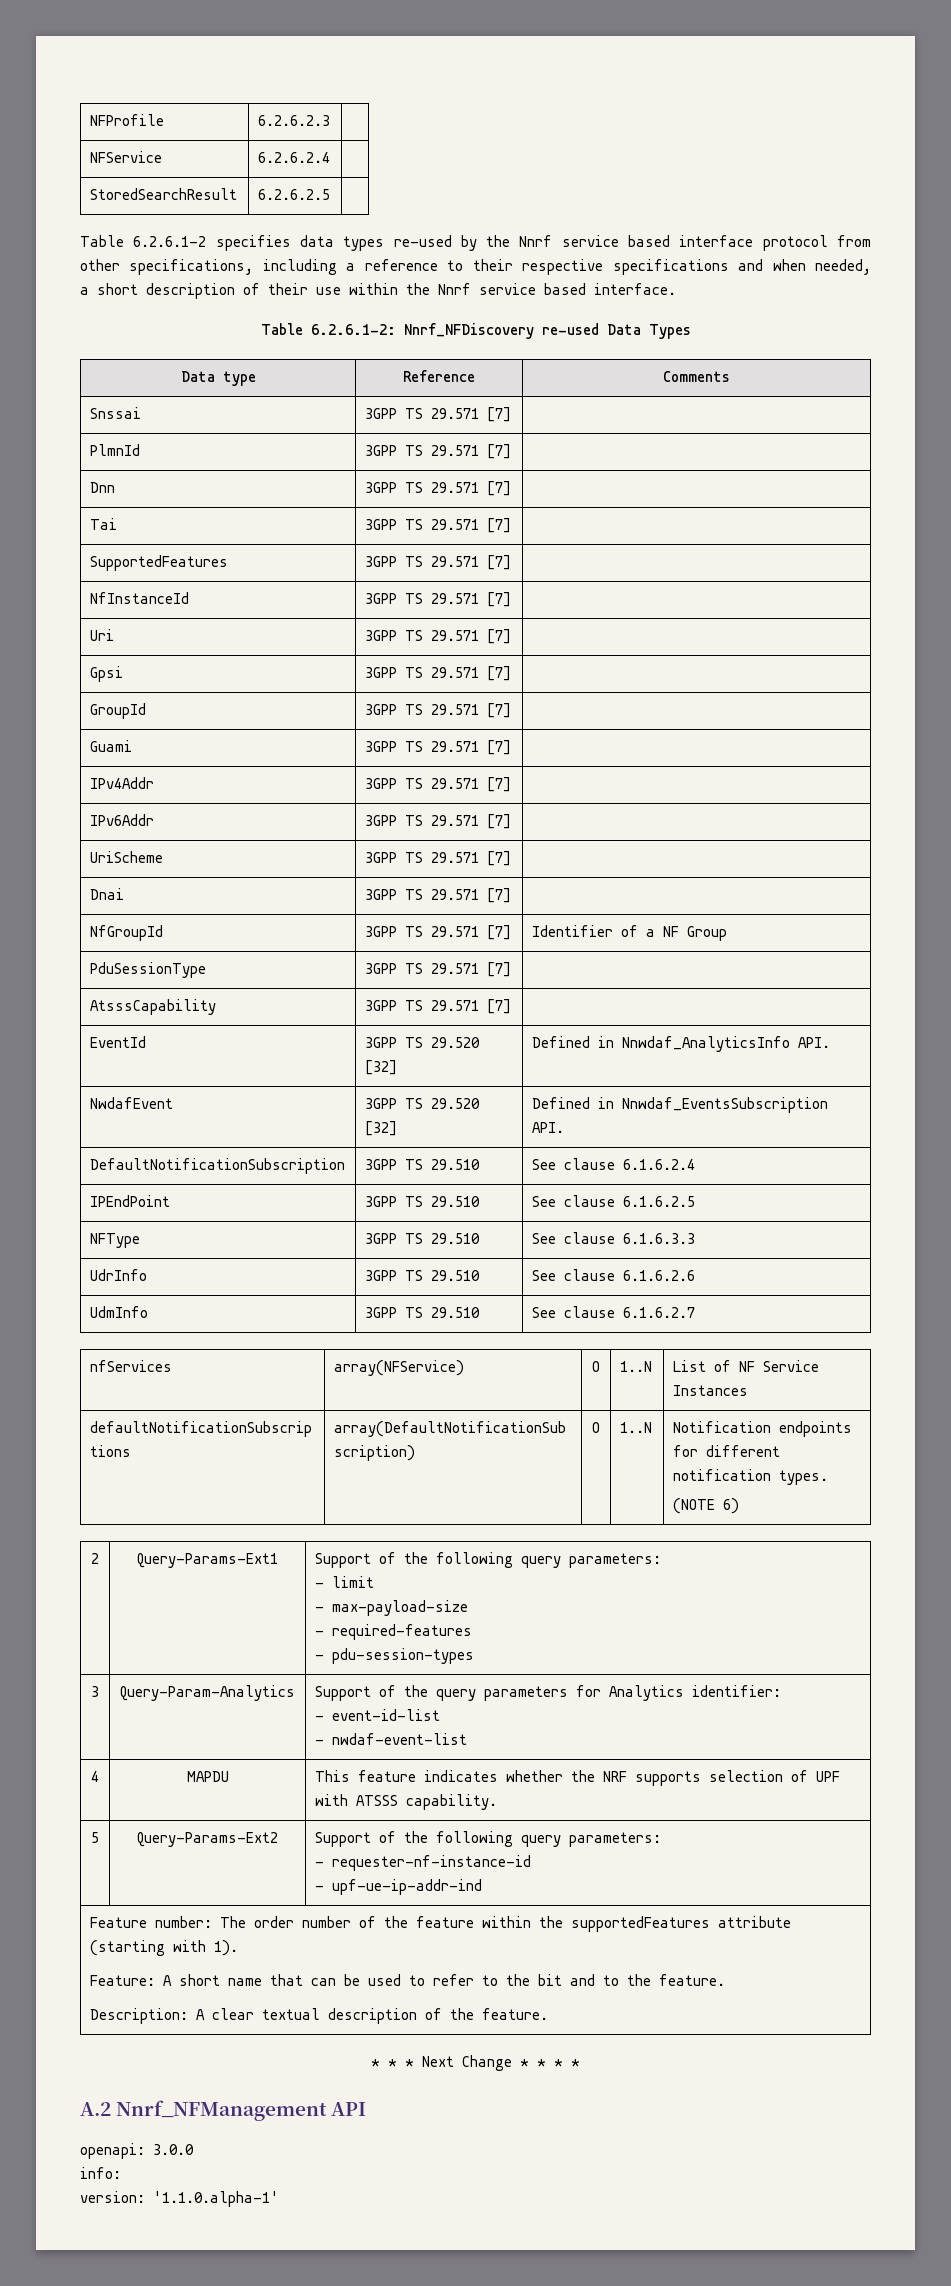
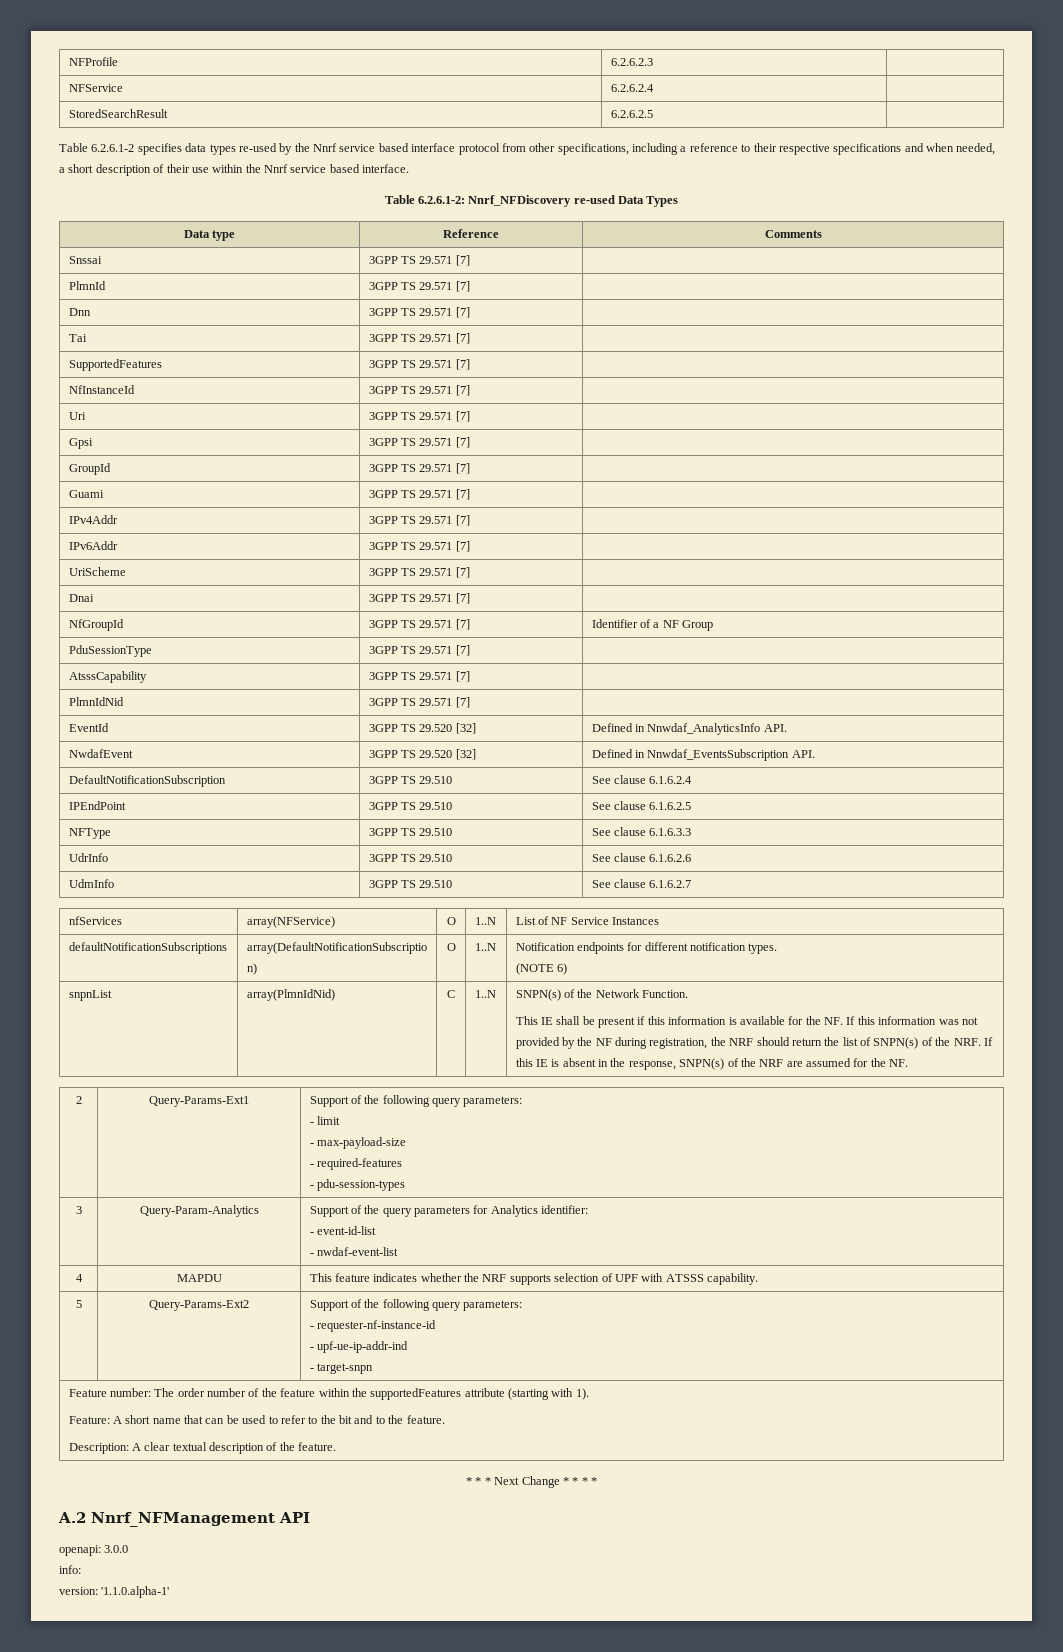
(512, 1006) none -> [68,697,124,706] [368,697,470,708] // PlmnIdNid | 3GPP TS 29.571 [7] |
(740, 1506) none -> [68,990,112,1001] [246,989,335,1001] [447,990,455,998] [474,990,496,998] [515,989,689,1001] [515,1016,978,1028] [515,1037,993,1049] [515,1058,909,1070] // snpnList | array(PlmnIdNid) | C | 1..N | SNPN(s) of the Network Function. // This IE shall be present if this information is available for the NF. If this information was not provided by the NF during registration, the NRF should return the list of SNPN(s) of the NRF. If this IE is absent in the response, SNPN(s) of the NRF are assumed for the NF.
(483, 1887) none -> [309,1363,373,1374] // - target-snpn

